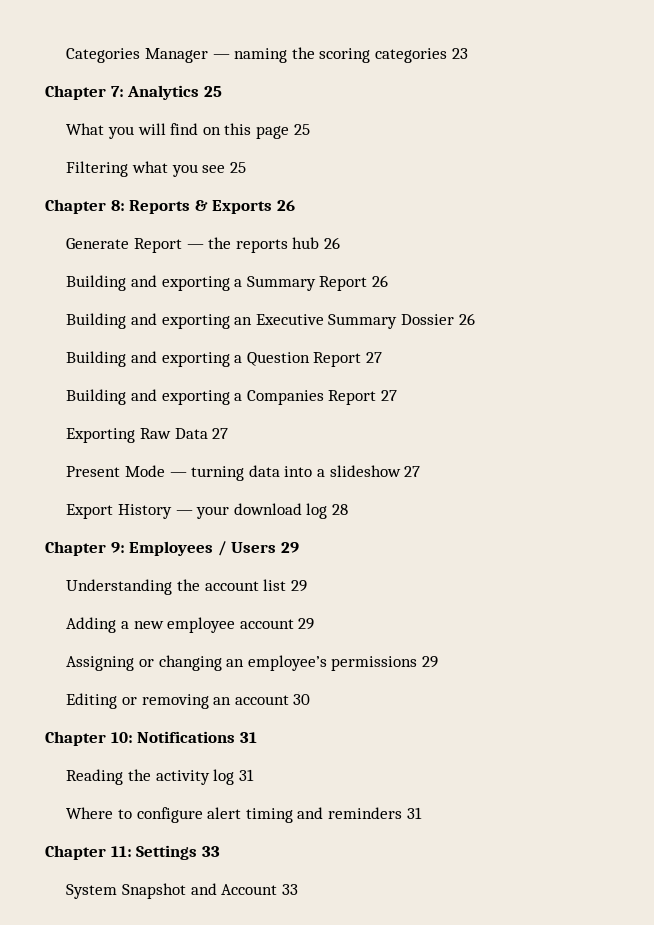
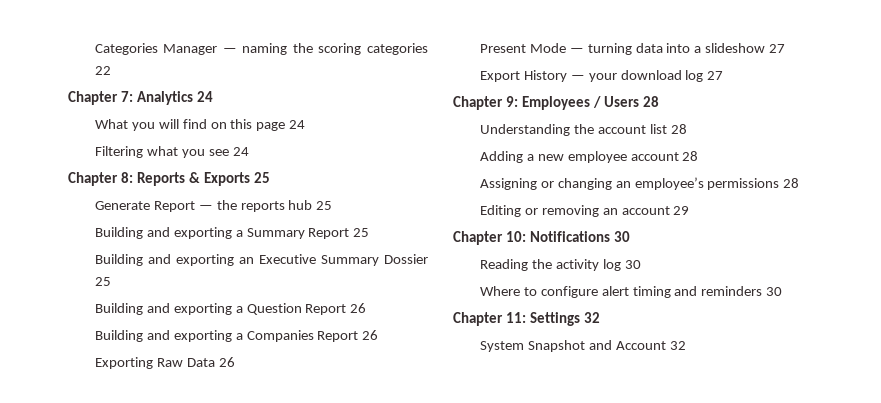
[451,48,468,59] 23 -> [94,66,111,75] 22
[203,86,222,97] 25 -> [196,91,213,102] 24
[293,124,310,135] 25 -> [289,120,306,129] 24
[229,162,246,173] 25 -> [232,147,249,156] 24
[276,200,295,211] 26 -> [253,172,270,183] 25
[323,237,340,249] 26 -> [316,201,333,210] 25
[371,275,388,287] 26 -> [353,228,370,237] 25
[458,313,475,325] 26 -> [94,277,111,286] 25
[365,352,382,363] 27 -> [350,303,367,313] 26
[380,390,397,401] 27 -> [362,330,379,340] 26
[212,428,229,439] 27 -> [218,357,235,367] 26
[331,504,348,515] 28 -> [707,71,724,80] 27
[280,542,299,553] 29 -> [642,96,659,107] 28
[290,580,307,592] 29 -> [670,124,687,134] 28
[298,618,315,630] 29 -> [682,151,699,161] 28
[421,656,438,668] 29 -> [783,178,800,188] 28
[293,694,311,705] 30 -> [673,206,690,215] 29
[239,732,257,743] 31 -> [613,231,630,242] 30
[238,769,254,781] 31 -> [624,260,641,269] 30
[406,807,422,819] 31 -> [766,287,783,296] 30
[201,846,220,857] 33 -> [583,312,600,323] 32
[281,884,298,895] 33 -> [669,341,686,350] 32

